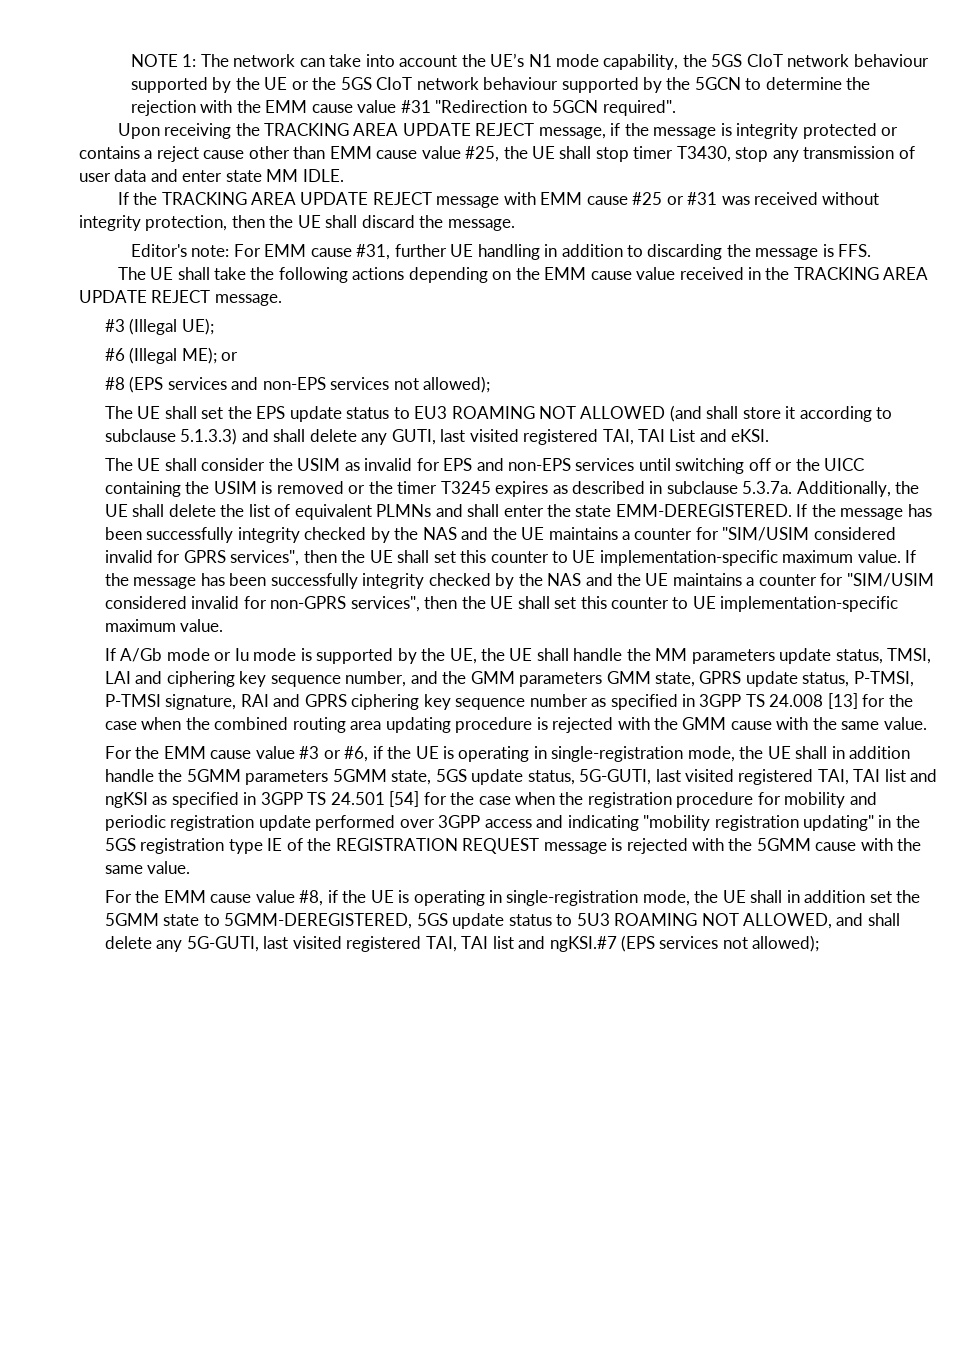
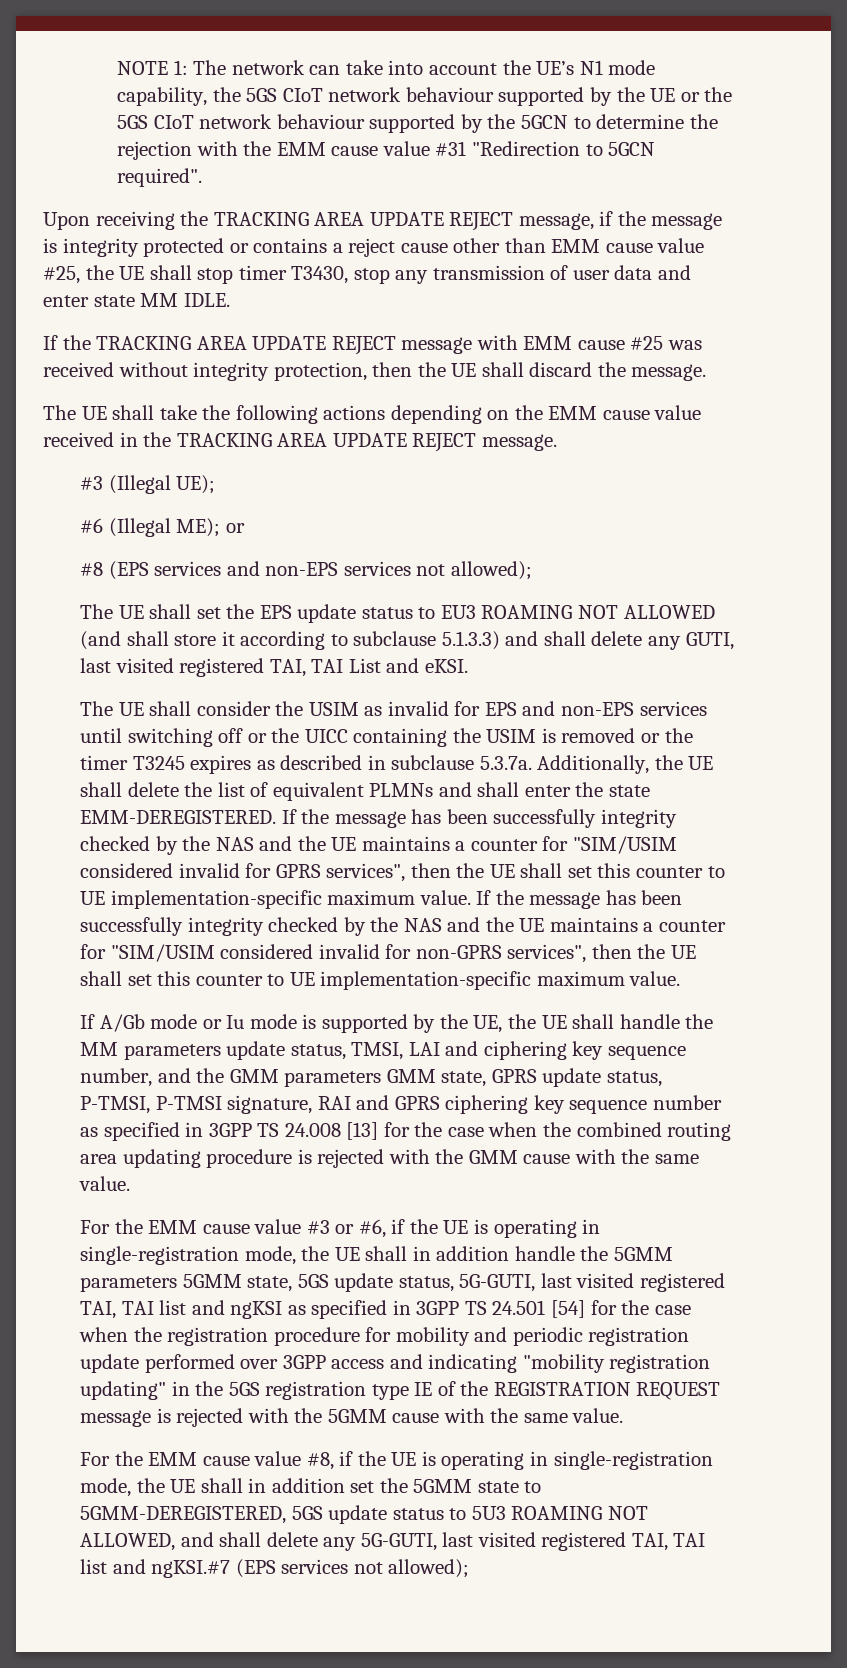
[666,192,718,205] or #31 -> (664, 343) none
[131,244,872,260] // Editor's note: For EMM cause #31, further UE handling in addition to discarding the message is FFS. -> (707, 372) none

